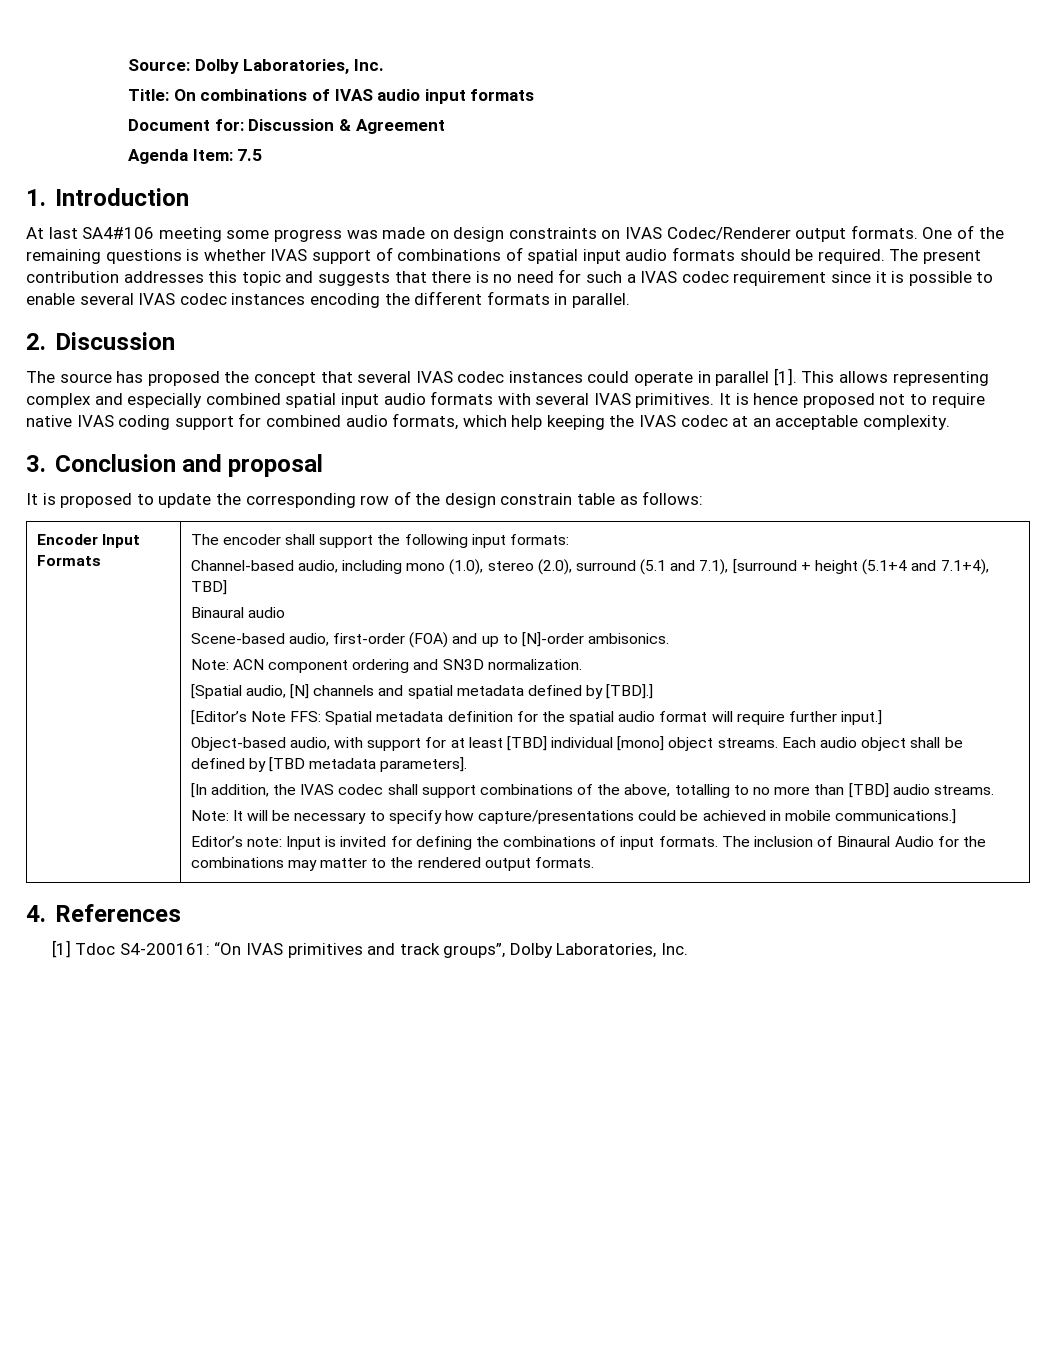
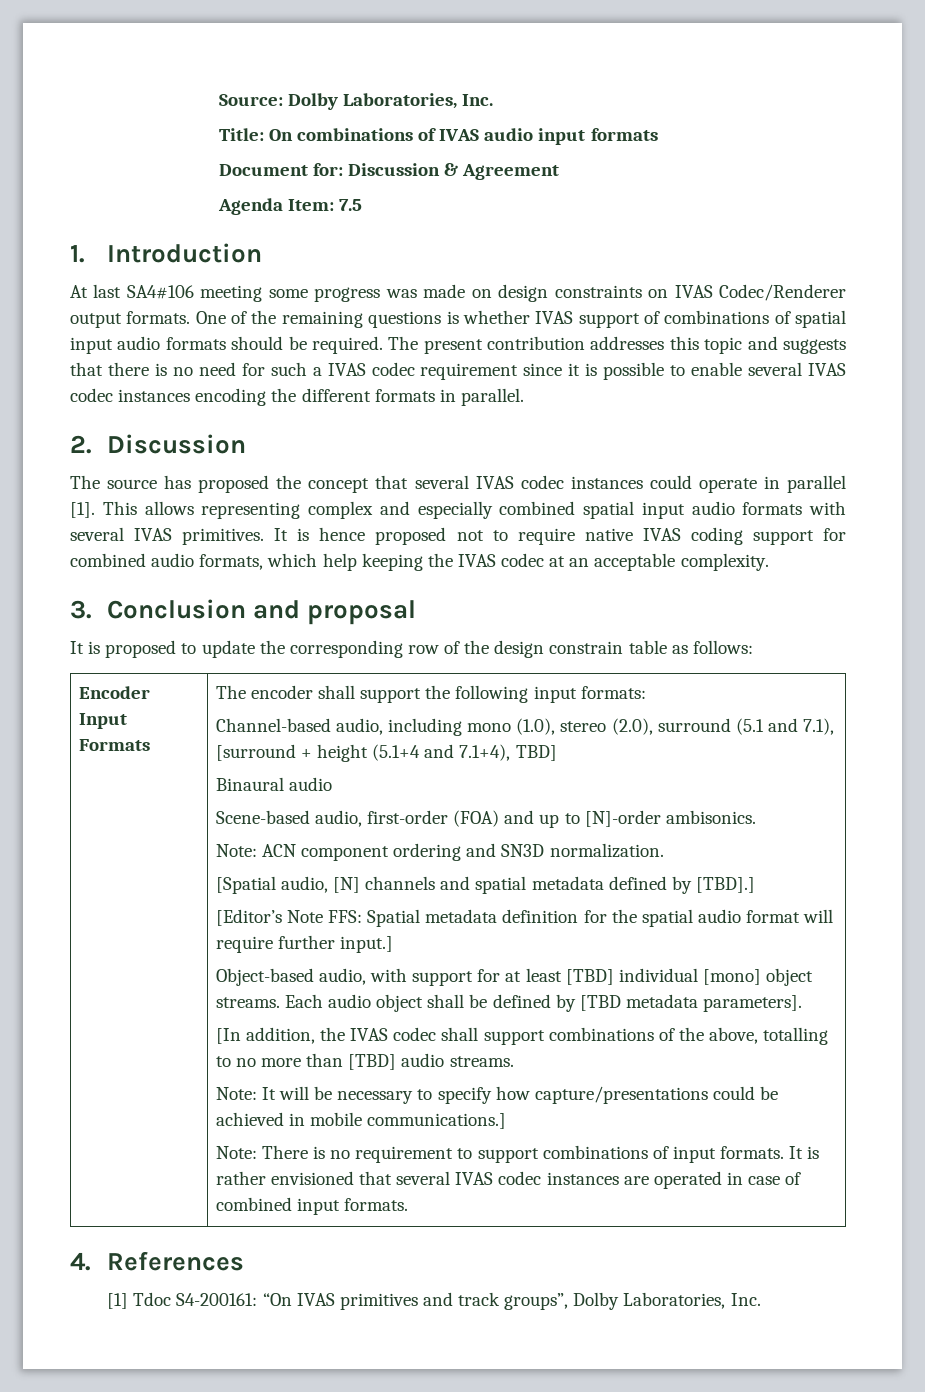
[190,836,986,850] [190,857,531,871] Editor’s note: Input is invited for defining the combinations of input formats. The inclusion of Binaural Audio for the combinations may matter to the rendered output -> [215,1145,820,1163] [215,1171,802,1189] [215,1197,340,1215] Note: There is no requirement to support combinations of input formats. It is rather envisioned that several IVAS codec instances are operated in case of combined input

